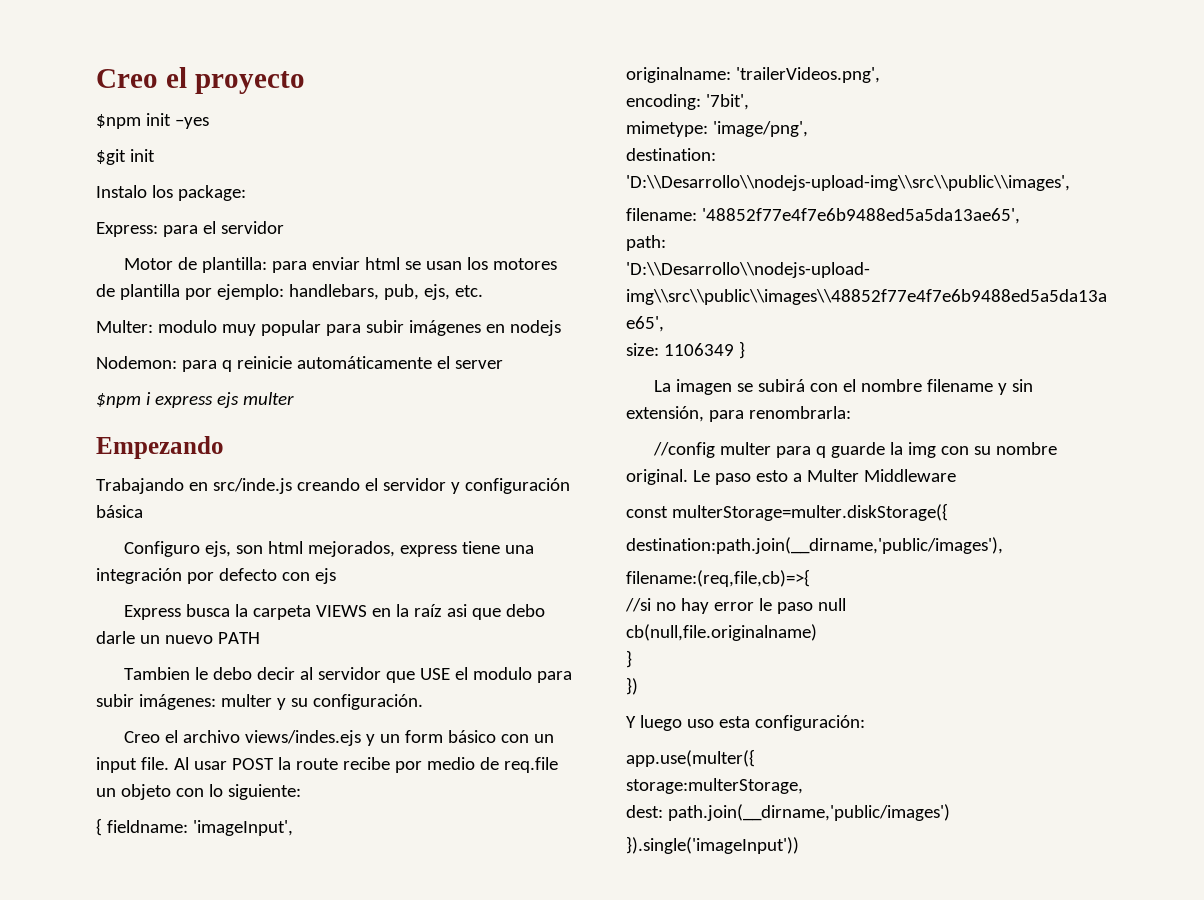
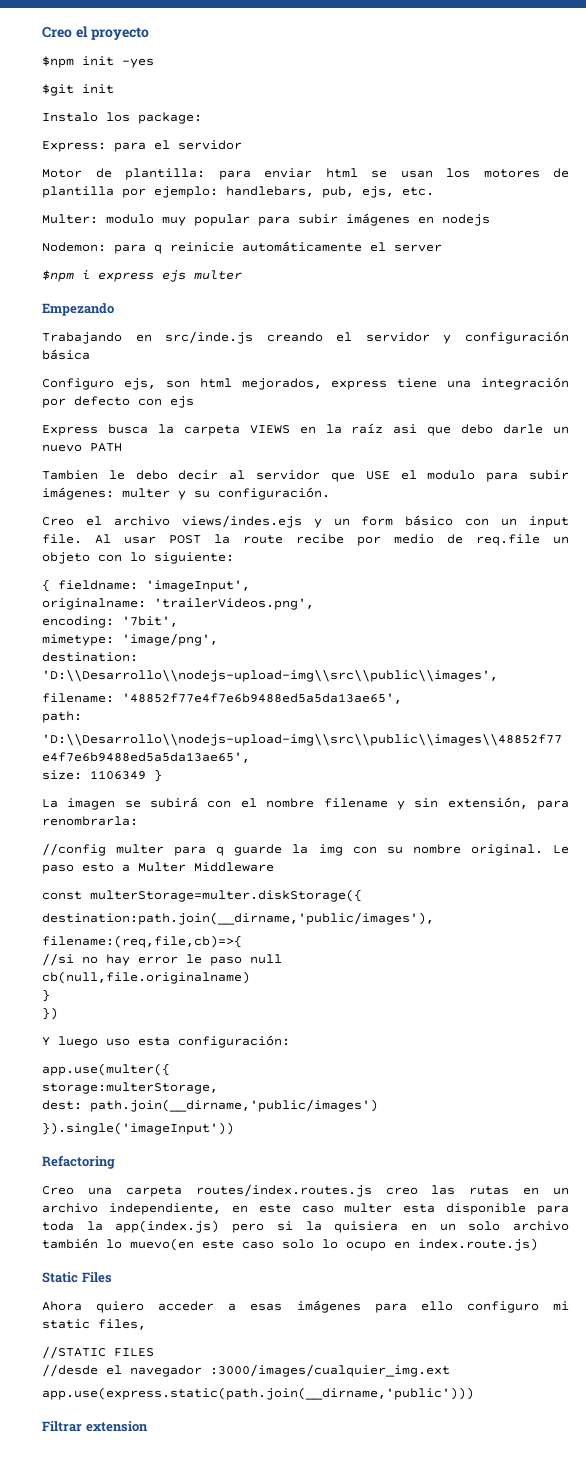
(799, 845) none -> [42,1155,115,1169] [42,1184,569,1197] [42,1203,569,1215] [42,1220,569,1233] [42,1238,538,1251] [42,1272,112,1283] [42,1300,569,1313] [42,1319,146,1330] [42,1346,154,1359] [42,1364,450,1377] [42,1387,474,1400] [42,1421,148,1432] // Refactoring // Creo una carpeta routes/index.routes.js creo las rutas en un archivo independiente, en este caso multer esta disponible para toda la app(index.js) pero si la quisiera en un solo archivo también lo muevo(en este caso solo lo ocupo en index.route.js) // Static Files // Ahora quiero acceder a esas imágenes para ello configuro mi static files, // //STATIC FILES // //desde el navegador :3000/images/cualquier_img.ext // app.use(express.static(path.join(__dirname,'public'))) // Filtrar extension

